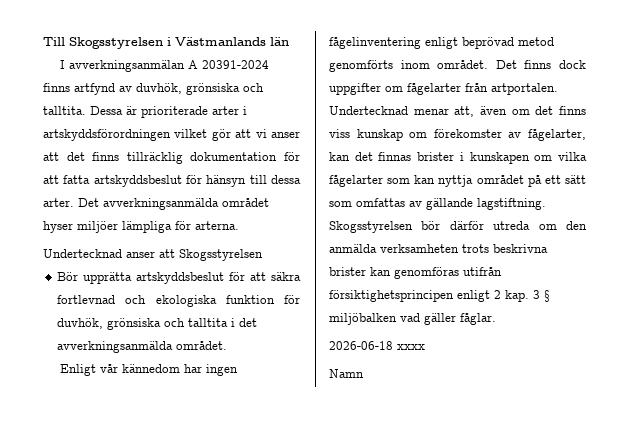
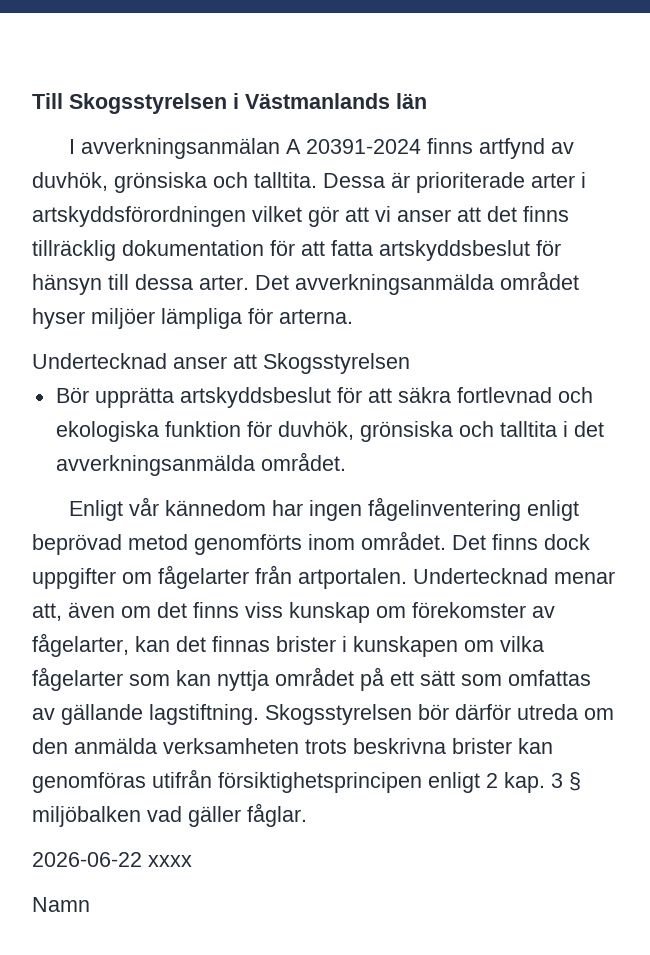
[329,341,393,350] 2026-06-18 -> [32,852,142,867] 2026-06-22

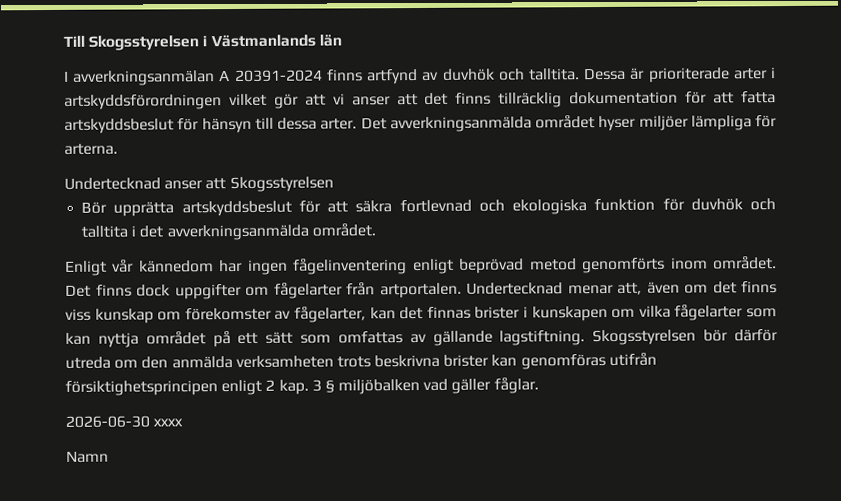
[32,172,207,193] duvhök, grönsiska -> [442,68,495,81] duvhök
[277,421,453,442] duvhök, grönsiska -> [690,198,743,211] duvhök
[32,852,142,867] 2026-06-22 -> [65,415,150,428] 2026-06-30

